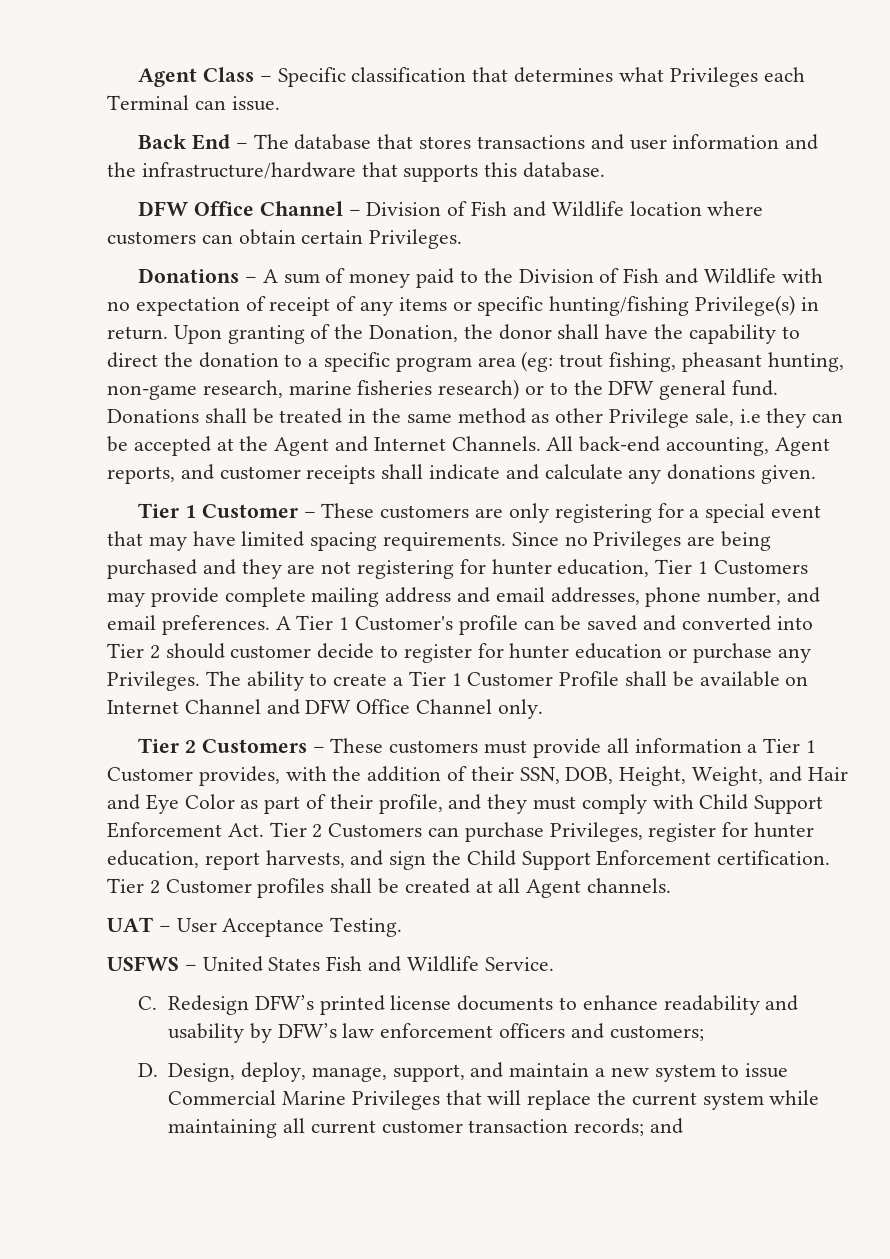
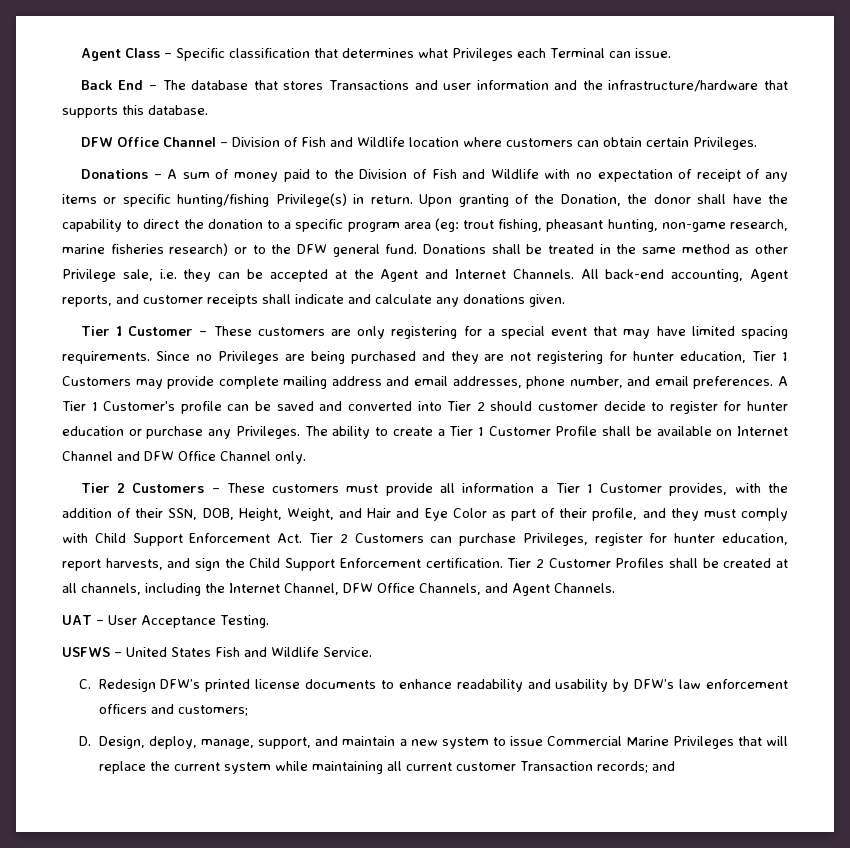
[476,135,585,149] transactions -> [328,80,409,90] Transactions
[739,409,761,423] i.e -> [159,269,177,279] i.e.
[257,878,325,898] profiles -> [615,558,665,568] Profiles
[526,878,672,898] Agent channels. -> [81,583,615,596] channels, including the Internet Channel, DFW Office Channels, and Agent Channels.
[468,1119,569,1133] transaction -> [519,761,593,771] Transaction

